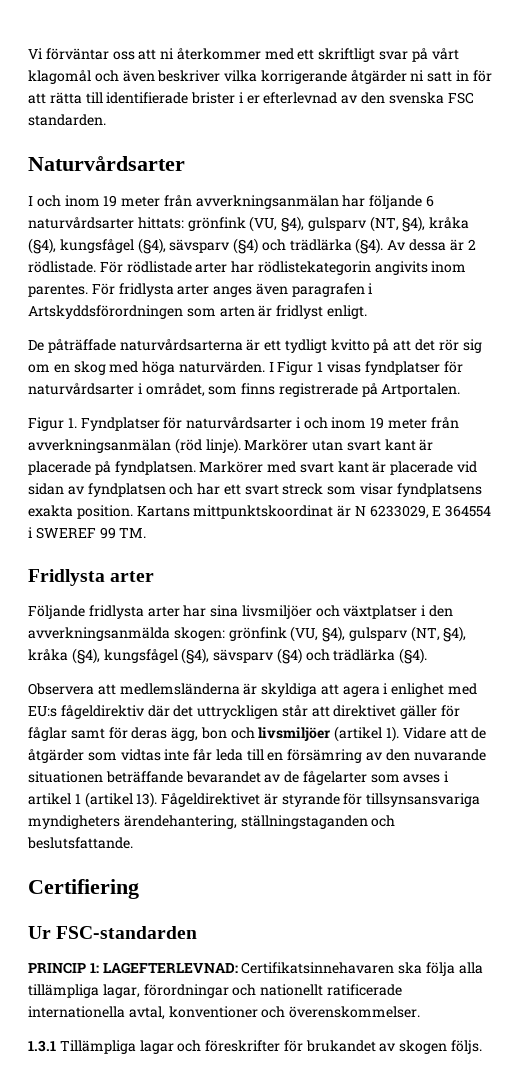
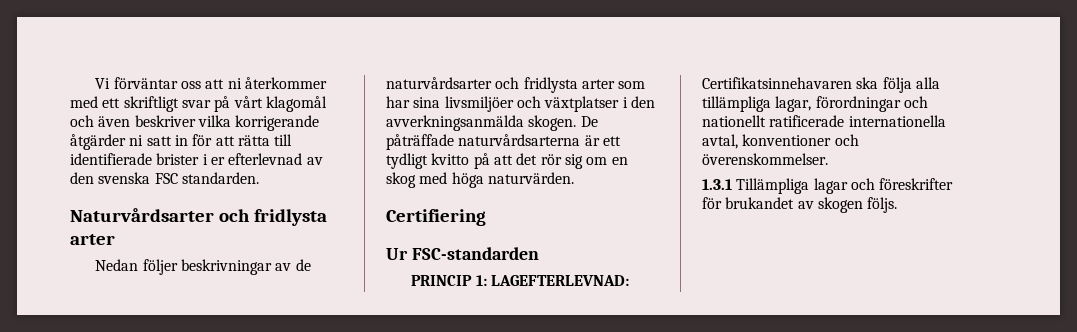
[28,195,435,209] [28,216,470,232] [28,238,476,254] [28,261,467,275] [28,283,374,297] [28,305,367,319] // I och inom 19 meter från avverkningsanmälan har följande 6 naturvårdsarter hittats: grönfink (VU, §4), gulsparv (NT, §4), kråka (§4), kungsfågel (§4), sävsparv (§4) och trädlärka (§4). Av dessa är 2 rödlistade. För rödlistade arter har rödlistekategorin angivits inom parentes. För fridlysta arter anges även paragrafen i Artskyddsförordningen som arten är fridlyst enligt. // -> [218,209,327,226] [70,234,115,245] [95,259,311,275] [386,77,646,93] [386,96,655,112] [386,115,577,131] och fridlysta arter // Nedan följer beskrivningar av de naturvårdsarter och fridlysta arter som har sina livsmiljöer och växtplatser i den avverkningsanmälda skogen.
[268,361,463,375] [28,383,461,397] [28,417,459,431] [28,438,434,454] [28,461,478,475] [28,483,482,497] [28,505,492,519] [28,527,147,539] [28,569,155,586] [28,605,454,619] [28,626,467,642] [28,648,428,664] [28,683,478,697] [28,705,461,719] [28,726,487,742] [28,749,486,763] [28,771,450,785] [28,792,481,808] [28,815,396,829] [27,837,133,849] I Figur 1 visas fyndplatser för naturvårdsarter i området, som finns registrerade på Artportalen. // Figur 1. Fyndplatser för naturvårdsarter i och inom 19 meter från avverkningsanmälan (röd linje). Markörer utan svart kant är placerade på fyndplatsen. Markörer med svart kant är placerade vid sidan av fyndplatsen och har ett svart streck som visar fyndplatsens exakta position. Kartans mittpunktskoordinat är N 6233029, E 364554 i SWEREF 99 TM. // Fridlysta arter // Följande fridlysta arter har sina livsmiljöer och växtplatser i den avverkningsanmälda skogen: grönfink (VU, §4), gulsparv (NT, §4), kråka (§4), kungsfågel (§4), sävsparv (§4) och trädlärka (§4). // Observera att medlemsländerna är skyldiga att agera i enlighet med EU:s fågeldirektiv där det uttryckligen står att direktivet gäller för fåglar samt för deras ägg, bon och livsmiljöer (artikel 1). Vidare att de åtgärder som vidtas inte får leda till en försämring av den nuvarande situationen beträffande bevarandet av de fågelarter som avses i artikel 1 (artikel 13). Fågeldirektivet är styrande för tillsynsansvariga myndigheters ärendehantering, ställningstaganden och beslutsfattande. -> (574, 178) none

